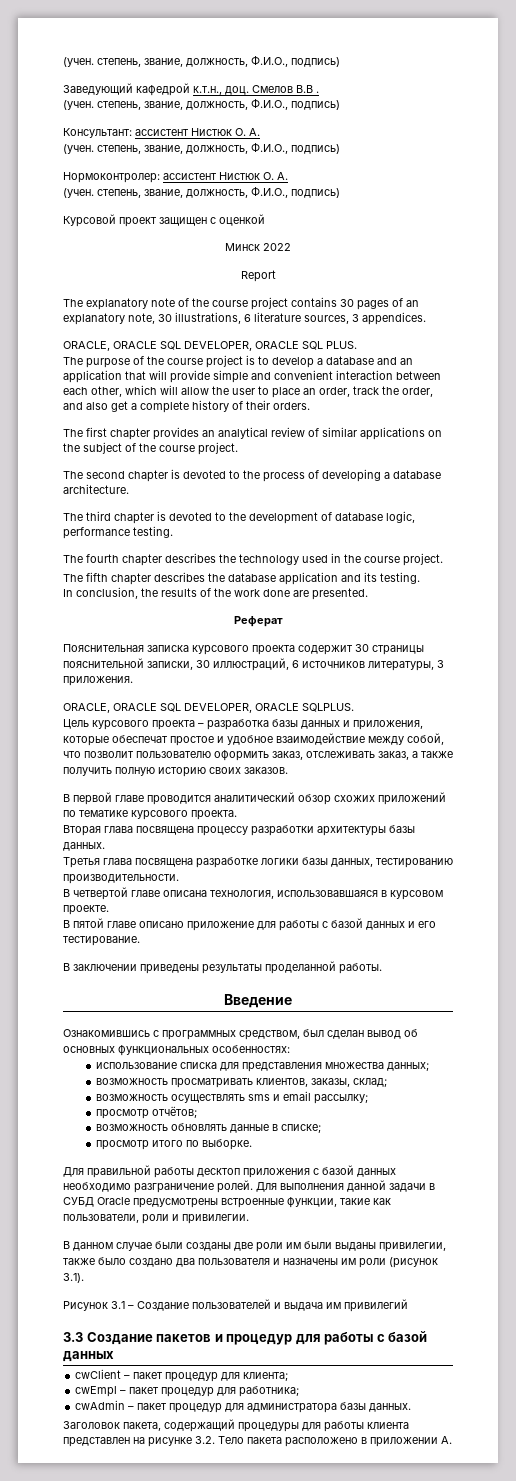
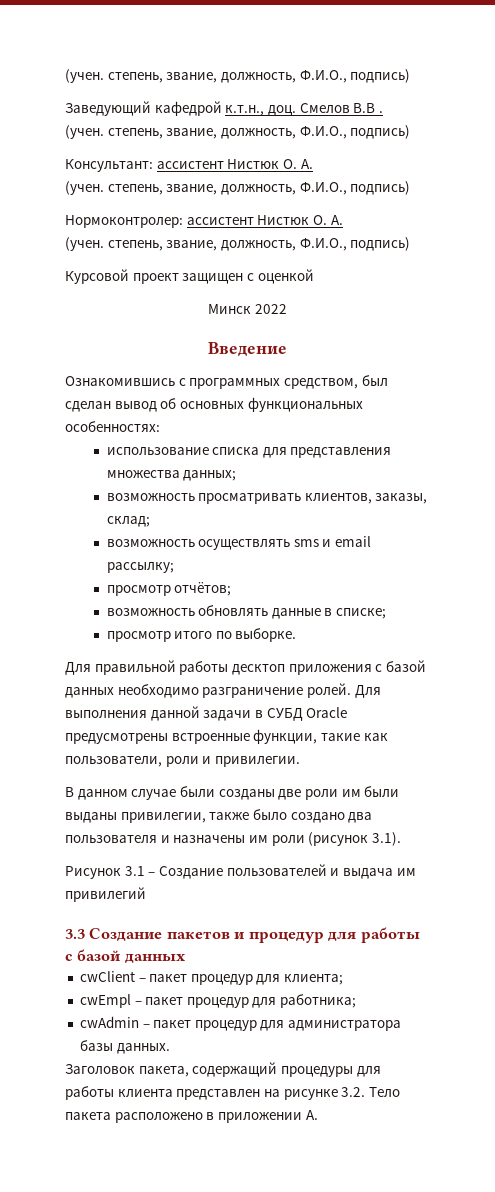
[240,270,276,282] [63,297,419,310] [63,312,426,325] [63,341,357,351] [63,355,413,368] [63,370,441,383] [63,385,433,398] [63,400,310,413] [63,427,442,440] [63,442,238,455] [63,469,441,482] [63,484,129,494] [63,511,415,524] [63,526,173,539] [63,553,443,566] [63,572,420,585] [63,587,368,600] [233,616,283,627] [63,644,424,655] [63,658,444,671] [63,676,133,686] [63,703,354,713] [63,719,423,730] [63,733,444,746] [63,750,453,761] [63,767,288,777] [63,792,446,805] [63,810,237,820] [63,825,415,836] [63,842,105,851] [63,857,453,868] [63,874,179,884] [63,887,443,900] [63,905,109,915] [63,918,436,931] [63,936,140,946] [63,961,382,974] // Report // The explanatory note of the course project contains 30 pages of an explanatory note, 30 illustrations, 6 literature sources, 3 appendices. // ORACLE, ORACLE SQL DEVELOPER, ORACLE SQL PLUS. // The purpose of the course project is to develop a database and an application that will provide simple and convenient interaction between each other, which will allow the user to place an order, track the order, and also get a complete history of their orders. // The first chapter provides an analytical review of similar applications on the subject of the course project. // The second chapter is devoted to the process of developing a database architecture. // The third chapter is devoted to the development of database logic, performance testing. // The fourth chapter describes the technology used in the course project. // The fifth chapter describes the database application and its testing. // In conclusion, the results of the work done are presented. // Реферат // Пояснительная записка курсового проекта содержит 30 страницы пояснительной записки, 30 иллюстраций, 6 источников литературы, 3 приложения. // ORACLE, ORACLE SQL DEVELOPER, ORACLE SQLPLUS. // Цель курсового проекта – разработка базы данных и приложения, которые обеспечат простое и удобное взаимодействие между собой, что позволит пользователю оформить заказ, отслеживать заказ, а также получить полную историю своих заказов. // В первой главе проводится аналитический обзор схожих приложений по тематике курсового проекта. // Вторая глава посвящена процессу разработки архитектуры базы данных. // Третья глава посвящена разработке логики базы данных, тестированию производительности. // В четвертой главе описана технология, использовавшаяся в курсовом проекте. // В пятой главе описано приложение для работы с базой данных и его тестирование. // В заключении приведены результаты проделанной работы. -> (287, 309) none

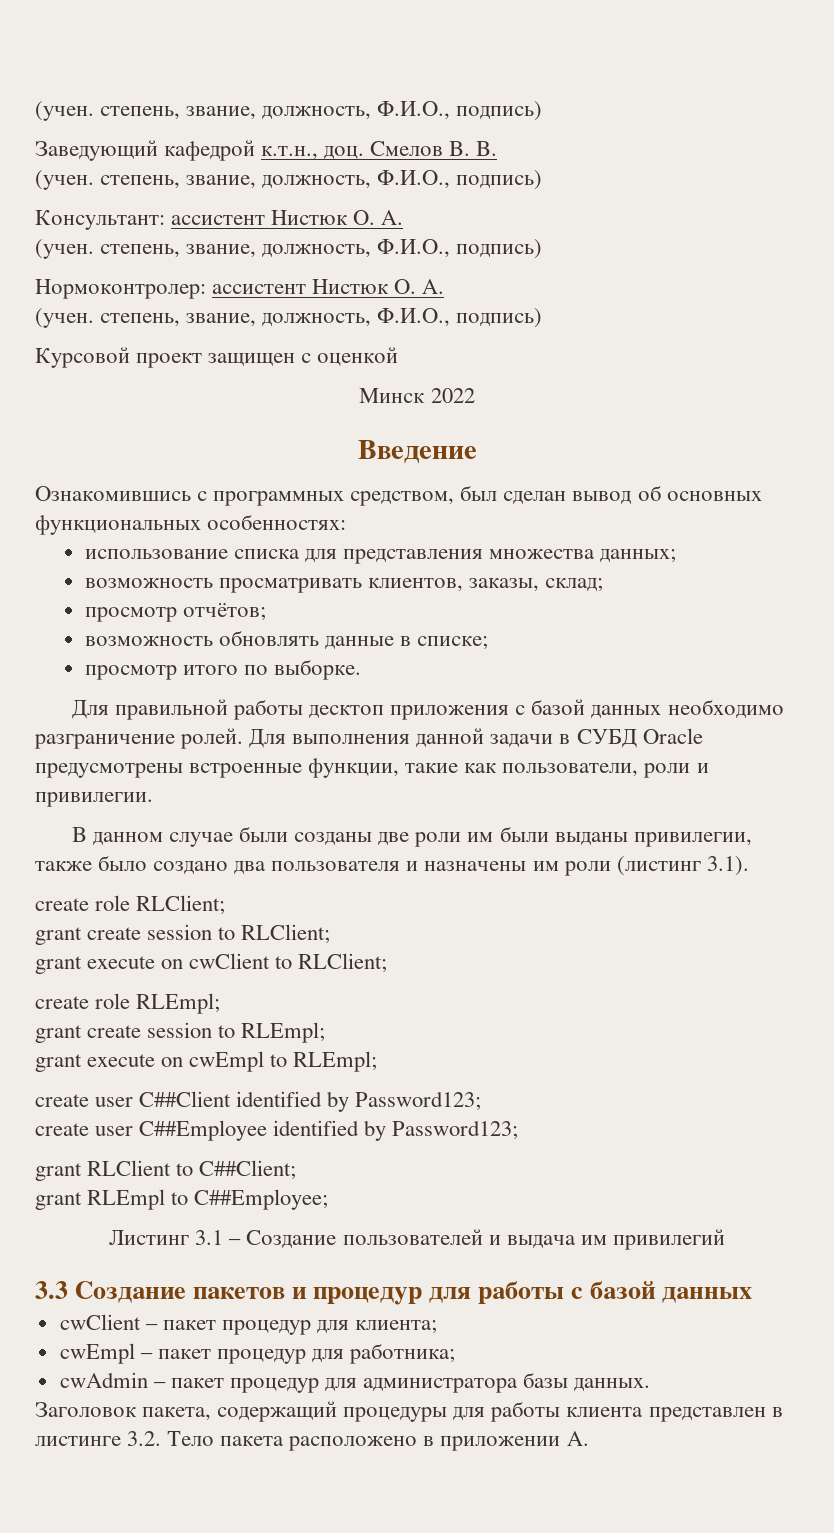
[353,103,383,113] В.В . -> [449,141,498,156] В. В.
[106,536,372,550] [106,562,174,573] // возможность осуществлять sms и email рассылку; -> (604, 585) none
[308,832,369,846] (рисунок -> [616,856,701,876] (листинг
[65,866,121,879] Рисунок -> [35,895,226,915] [35,924,331,945] [35,953,388,974] [35,993,221,1014] [35,1022,326,1043] [35,1051,378,1072] [35,1091,482,1112] [35,1120,519,1141] [35,1160,297,1181] [35,1189,329,1210] [109,1230,190,1245] create role RLClient; // grant create session to RLClient; // grant execute on cwClient to RLClient; // create role RLEmpl; // grant create session to RLEmpl; // grant execute on cwEmpl to RLEmpl; // create user C##Client identified by Password123; // create user C##Employee identified by Password123; // grant RLClient to C##Client; // grant RLEmpl to C##Employee; // Листинг
[263,1089,338,1100] на рисунке -> [771,1407,783,1417] [35,1436,121,1446] в листинге

